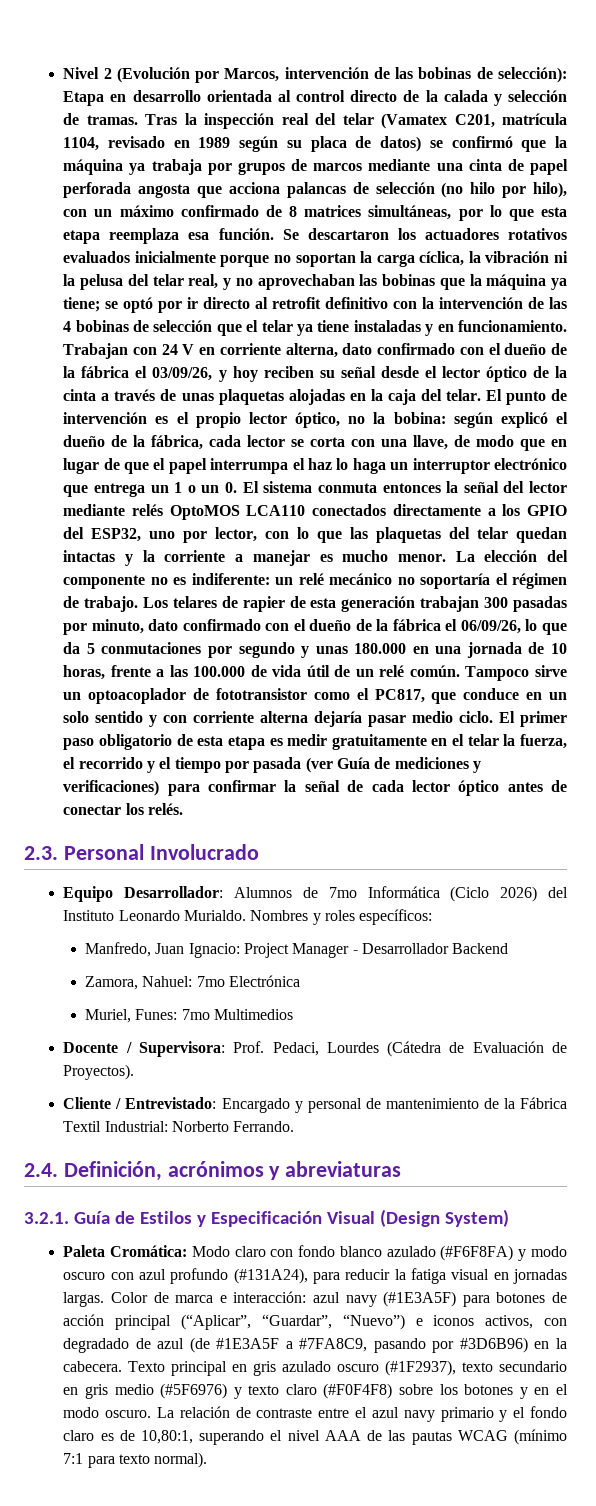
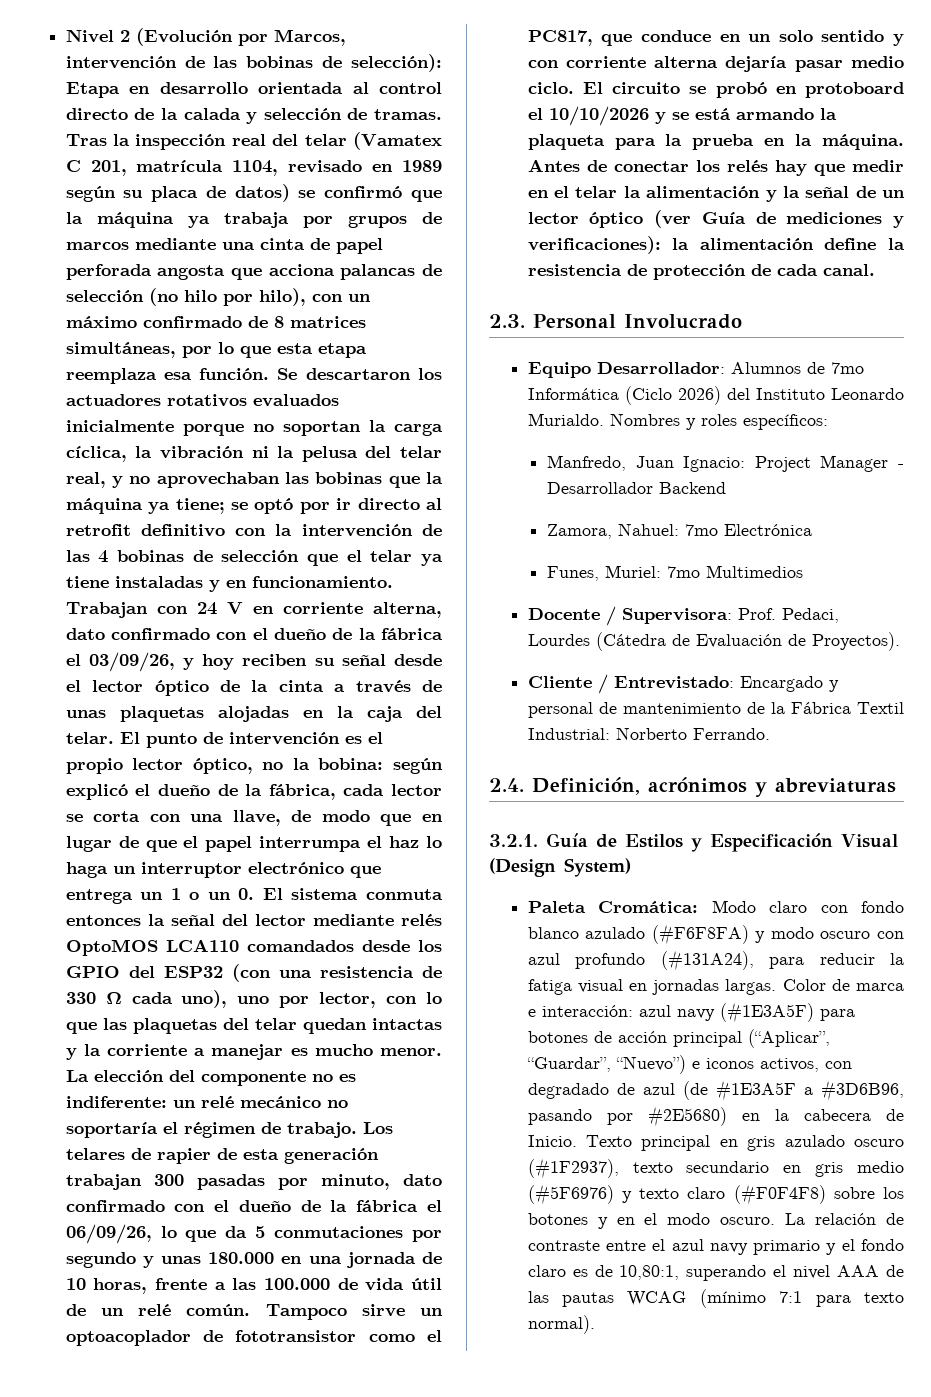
[454,114,495,128] C201, -> [65,160,127,176] C 201,
[312,504,567,516] [63,527,142,542] conectados directamente a los GPIO del ESP32, -> [246,940,443,952] [65,964,442,982] [65,990,228,1008] comandados desde los GPIO del ESP32 (con una resistencia de 330 Ω cada uno),
[519,711,567,727] [63,734,567,750] [63,757,302,773] primer paso obligatorio de esta etapa es medir gratuitamente en el telar la fuerza, el recorrido y el tiempo por pasada -> [612,82,904,98] [527,106,837,126] [527,134,904,150] [527,159,904,176] [527,186,905,202] [527,212,644,228] circuito se probó en protoboard el 10/10/2026 y se está armando la plaqueta para la prueba en la máquina. Antes de conectar los relés hay que medir en el telar la alimentación y la señal de un lector óptico
[63,780,568,796] [63,803,183,815] verificaciones) para confirmar la señal de cada lector óptico antes de conectar los relés. -> [527,236,905,254] [527,264,875,280] verificaciones): la alimentación define la resistencia de protección de cada canal.
[85,1009,178,1023] Muriel, Funes: -> [547,565,662,581] Funes, Muriel:
[299,1338,368,1352] #7FA8C9, -> [820,1080,904,1101] #3D6B96,
[459,1337,567,1353] [63,1361,123,1372] #3D6B96) en la cabecera. -> [647,1106,904,1127] [527,1135,577,1147] #2E5680) en la cabecera de Inicio.

